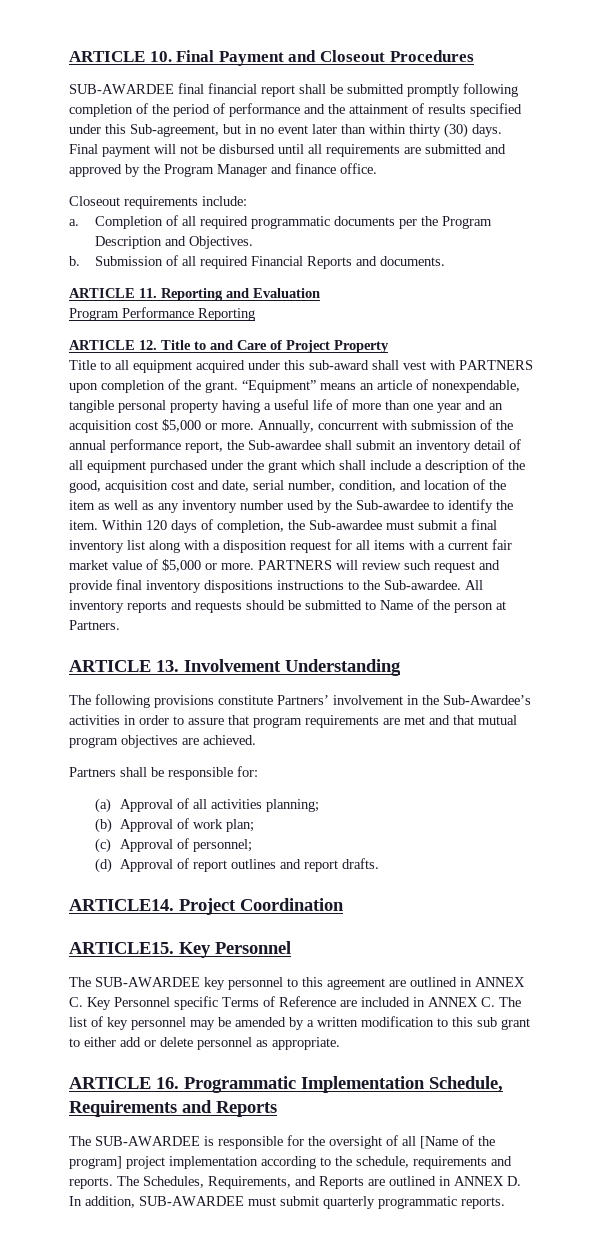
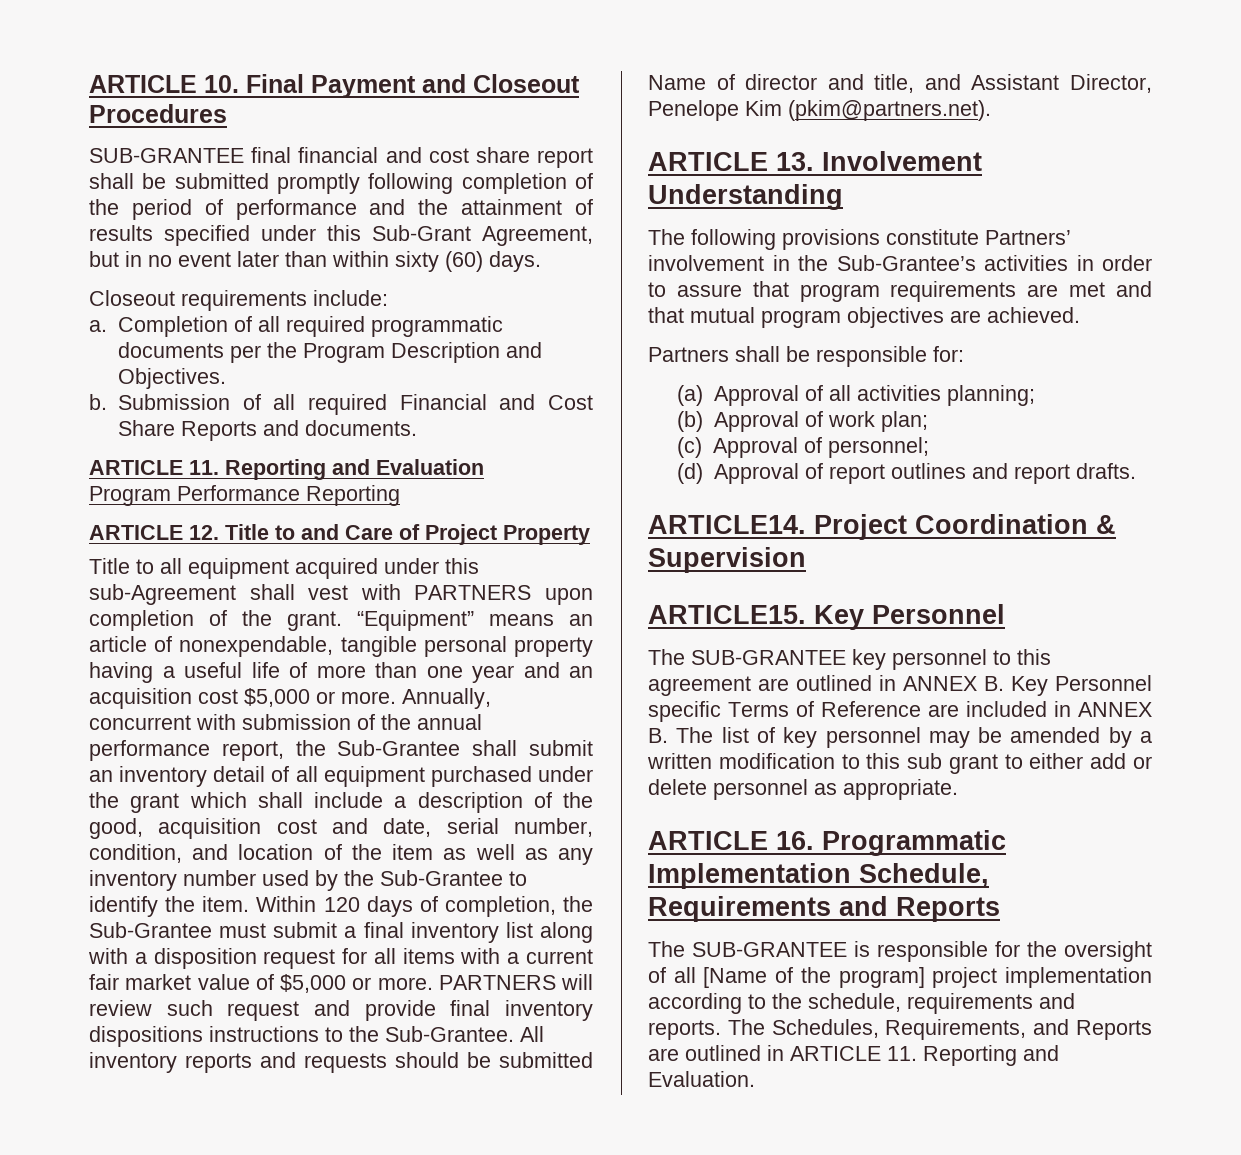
[69,84,174,94] SUB-AWARDEE -> [89,148,244,163] SUB-GRANTEE
(257, 88) none -> [385,147,530,163] and cost share
[130,124,219,137] Sub-agreement, -> [372,225,593,246] Sub-Grant Agreement,
[409,123,468,138] thirty (30) -> [395,251,483,272] sixty (60)
[69,144,506,157] [69,163,377,177] Final payment will not be disbursed until all requirements are submitted and approved by the Program Manager and finance office. -> (541, 261) none
(303, 261) none -> [499,394,593,410] [117,420,175,436] and Cost Share
[309,360,369,370] sub-award -> [89,584,236,605] sub-Agreement
[248,440,321,450] Sub-awardee -> [337,740,461,756] Sub-Grantee
[356,500,429,510] Sub-awardee -> [380,870,503,886] Sub-Grantee
[309,520,382,530] Sub-awardee -> [89,922,212,938] Sub-Grantee
[384,580,461,590] Sub-awardee. -> [385,1026,514,1042] Sub-Grantee.
[365,601,376,610] to -> (593, 1060) none
[433,600,506,613] [69,620,120,630] the person at Partners. -> [745,74,1152,93] [648,100,991,121] director and title, and Assistant Director, Penelope Kim (pkim@partners.net).
[443,695,531,705] Sub-Awardee’s -> [836,255,976,271] Sub-Grantee’s
(344, 904) none -> [1096,515,1116,534] [648,547,806,573] & Supervision
[95,977,200,987] SUB-AWARDEE -> [691,650,846,665] SUB-GRANTEE
[69,997,83,1007] C. -> [984,676,1004,691] B.
[481,997,495,1007] C. -> [648,728,668,743] B.
[95,1136,200,1146] SUB-AWARDEE -> [692,942,847,957] SUB-GRANTEE
[454,1176,521,1186] [69,1196,505,1209] ANNEX D. In addition, SUB-AWARDEE must submit quarterly programmatic reports. -> [790,1045,1059,1066] [648,1071,755,1087] ARTICLE 11. Reporting and Evaluation.

